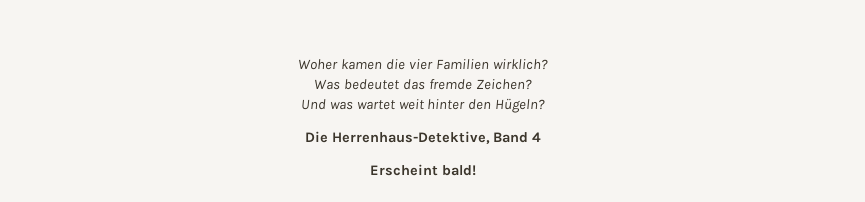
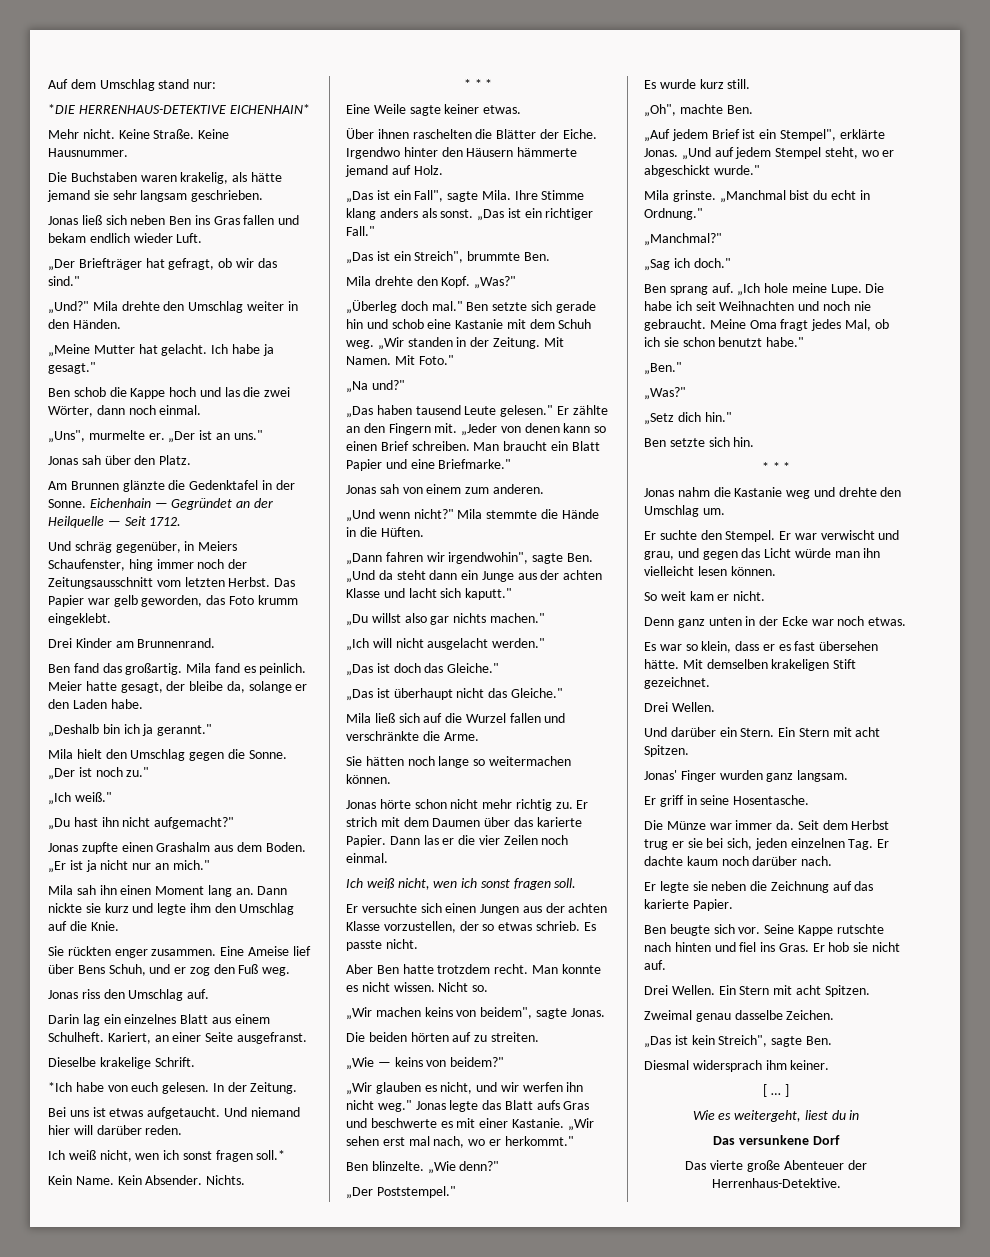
[298,59,548,70] [314,79,532,90] [300,98,546,113] [304,131,542,144] [370,164,476,176] Woher kamen die vier Familien wirklich? // Was bedeutet das fremde Zeichen? // Und was wartet weit hinter den Hügeln? // Die Herrenhaus-Detektive, Band 4 // Erscheint bald! -> [48,79,217,91] [48,104,310,114] [48,129,230,139] [48,148,128,157] [48,172,282,184] [47,190,264,202] [48,215,300,225] [48,233,203,243] [48,258,277,271] [48,276,80,286] [48,301,298,314] [48,319,121,329] [48,344,274,357] [48,362,96,374] [48,387,291,399] [48,405,202,417] [48,430,263,443] [48,455,192,465] [48,480,295,492] [48,498,273,510] [48,516,182,528] [48,541,238,553] [48,559,248,571] [48,577,296,589] [48,595,298,607] [48,613,111,625] [48,638,216,648] [48,663,307,675] [48,681,308,693] [48,699,143,709] [48,724,213,737] [48,749,287,761] [48,767,150,780] [48,792,112,805] [48,817,235,830] [48,842,306,854] [48,860,210,873] [48,885,288,897] [48,903,295,915] [48,921,119,931] [48,946,311,958] [48,964,291,976] [48,989,210,1001] [48,1014,270,1026] [48,1032,307,1044] [48,1057,195,1069] [48,1082,298,1094] [48,1107,300,1119] [48,1125,183,1135] [48,1150,286,1162] [48,1175,246,1185] [463,79,493,89] [346,104,522,116] [346,128,597,139] [346,147,578,159] [345,165,443,177] [346,190,585,203] [346,208,594,221] [346,226,375,236] [346,251,550,264] [346,276,517,289] [346,300,596,314] [346,319,592,329] [346,337,564,350] [346,355,454,365] [346,380,405,393] [346,405,608,418] [346,423,607,436] [346,441,600,451] [346,459,512,471] [346,484,544,494] [346,509,599,522] [346,527,424,537] [346,552,593,565] [346,570,603,583] [346,588,513,600] [346,613,545,626] [346,638,546,651] [346,663,500,676] [346,688,563,701] [346,713,566,723] [346,731,479,741] [346,756,571,768] [346,774,391,784] [346,799,589,811] [346,817,582,827] [346,835,569,847] [346,853,388,863] [346,878,577,890] [346,903,608,915] [346,921,596,933] [346,939,418,951] [346,964,601,974] [346,982,489,992] [346,1007,605,1020] [346,1032,539,1042] [346,1057,505,1070] [346,1082,584,1095] [346,1100,590,1112] [346,1118,594,1131] [346,1136,574,1148] [346,1161,500,1174] [346,1186,456,1199] [644,79,751,89] [644,104,753,117] [644,129,885,142] [644,147,895,160] [644,165,760,177] [644,190,870,203] [644,208,703,220] [644,233,722,246] [644,258,731,271] [644,283,885,296] [644,301,871,311] [644,319,889,331] [644,337,805,347] [644,362,682,375] [644,387,686,400] [644,412,732,425] [644,437,755,447] [761,462,791,472] [644,487,902,499] [644,505,725,517] [644,530,900,542] [644,548,881,560] [644,566,776,576] [644,591,766,601] [644,616,907,628] [644,641,879,653] [644,659,857,671] [644,677,710,689] [644,702,715,712] [644,727,881,737] [644,745,689,757] [644,770,849,782] [644,795,810,807] [644,820,890,830] [644,838,890,850] [644,856,833,866] [644,881,874,893] [644,899,733,911] [644,924,884,936] [644,942,901,952] [644,960,666,970] [644,985,870,997] [644,1010,835,1022] [644,1035,832,1048] [644,1060,830,1072] [763,1084,789,1097] [692,1110,860,1122] [713,1135,840,1145] [685,1160,867,1172] [711,1178,841,1188] Auf dem Umschlag stand nur: // *DIE HERRENHAUS-DETEKTIVE EICHENHAIN* // Mehr nicht. Keine Straße. Keine Hausnummer. // Die Buchstaben waren krakelig, als hätte jemand sie sehr langsam geschrieben. // Jonas ließ sich neben Ben ins Gras fallen und bekam endlich wieder Luft. // „Der Briefträger hat gefragt, ob wir das sind." // „Und?" Mila drehte den Umschlag weiter in den Händen. // „Meine Mutter hat gelacht. Ich habe ja gesagt." // Ben schob die Kappe hoch und las die zwei Wörter, dann noch einmal. // „Uns", murmelte er. „Der ist an uns." // Jonas sah über den Platz. // Am Brunnen glänzte die Gedenktafel in der Sonne. Eichenhain — Gegründet an der Heilquelle — Seit 1712. // Und schräg gegenüber, in Meiers Schaufenster, hing immer noch der Zeitungsausschnitt vom letzten Herbst. Das Papier war gelb geworden, das Foto krumm eingeklebt. // Drei Kinder am Brunnenrand. // Ben fand das großartig. Mila fand es peinlich. Meier hatte gesagt, der bleibe da, solange er den Laden habe. // „Deshalb bin ich ja gerannt." // Mila hielt den Umschlag gegen die Sonne. „Der ist noch zu." // „Ich weiß." // „Du hast ihn nicht aufgemacht?" // Jonas zupfte einen Grashalm aus dem Boden. „Er ist ja nicht nur an mich." // Mila sah ihn einen Moment lang an. Dann nickte sie kurz und legte ihm den Umschlag auf die Knie. // Sie rückten enger zusammen. Eine Ameise lief über Bens Schuh, und er zog den Fuß weg. // Jonas riss den Umschlag auf. // Darin lag ein einzelnes Blatt aus einem Schulheft. Kariert, an einer Seite ausgefranst. // Dieselbe krakelige Schrift. // *Ich habe von euch gelesen. In der Zeitung. // Bei uns ist etwas aufgetaucht. Und niemand hier will darüber reden. // Ich weiß nicht, wen ich sonst fragen soll.* // Kein Name. Kein Absender. Nichts. // * * * // Eine Weile sagte keiner etwas. // Über ihnen raschelten die Blätter der Eiche. Irgendwo hinter den Häusern hämmerte jemand auf Holz. // „Das ist ein Fall", sagte Mila. Ihre Stimme klang anders als sonst. „Das ist ein richtiger Fall." // „Das ist ein Streich", brummte Ben. // Mila drehte den Kopf. „Was?" // „Überleg doch mal." Ben setzte sich gerade hin und schob eine Kastanie mit dem Schuh weg. „Wir standen in der Zeitung. Mit Namen. Mit Foto." // „Na und?" // „Das haben tausend Leute gelesen." Er zählte an den Fingern mit. „Jeder von denen kann so einen Brief schreiben. Man braucht ein Blatt Papier und eine Briefmarke." // Jonas sah von einem zum anderen. // „Und wenn nicht?" Mila stemmte die Hände in die Hüften. // „Dann fahren wir irgendwohin", sagte Ben. „Und da steht dann ein Junge aus der achten Klasse und lacht sich kaputt." // „Du willst also gar nichts machen." // „Ich will nicht ausgelacht werden." // „Das ist doch das Gleiche." // „Das ist überhaupt nicht das Gleiche." // Mila ließ sich auf die Wurzel fallen und verschränkte die Arme. // Sie hätten noch lange so weitermachen können. // Jonas hörte schon nicht mehr richtig zu. Er strich mit dem Daumen über das karierte Papier. Dann las er die vier Zeilen noch einmal. // Ich weiß nicht, wen ich sonst fragen soll. // Er versuchte sich einen Jungen aus der achten Klasse vorzustellen, der so etwas schrieb. Es passte nicht. // Aber Ben hatte trotzdem recht. Man konnte es nicht wissen. Nicht so. // „Wir machen keins von beidem", sagte Jonas. // Die beiden hörten auf zu streiten. // „Wie — keins von beidem?" // „Wir glauben es nicht, und wir werfen ihn nicht weg." Jonas legte das Blatt aufs Gras und beschwerte es mit einer Kastanie. „Wir sehen erst mal nach, wo er herkommt." // Ben blinzelte. „Wie denn?" // „Der Poststempel." // Es wurde kurz still. // „Oh", machte Ben. // „Auf jedem Brief ist ein Stempel", erklärte Jonas. „Und auf jedem Stempel steht, wo er abgeschickt wurde." // Mila grinste. „Manchmal bist du echt in Ordnung." // „Manchmal?" // „Sag ich doch." // Ben sprang auf. „Ich hole meine Lupe. Die habe ich seit Weihnachten und noch nie gebraucht. Meine Oma fragt jedes Mal, ob ich sie schon benutzt habe." // „Ben." // „Was?" // „Setz dich hin." // Ben setzte sich hin. // * * * // Jonas nahm die Kastanie weg und drehte den Umschlag um. // Er suchte den Stempel. Er war verwischt und grau, und gegen das Licht würde man ihn vielleicht lesen können. // So weit kam er nicht. // Denn ganz unten in der Ecke war noch etwas. // Es war so klein, dass er es fast übersehen hätte. Mit demselben krakeligen Stift gezeichnet. // Drei Wellen. // Und darüber ein Stern. Ein Stern mit acht Spitzen. // Jonas' Finger wurden ganz langsam. // Er griff in seine Hosentasche. // Die Münze war immer da. Seit dem Herbst trug er sie bei sich, jeden einzelnen Tag. Er dachte kaum noch darüber nach. // Er legte sie neben die Zeichnung auf das karierte Papier. // Ben beugte sich vor. Seine Kappe rutschte nach hinten und fiel ins Gras. Er hob sie nicht auf. // Drei Wellen. Ein Stern mit acht Spitzen. // Zweimal genau dasselbe Zeichen. // „Das ist kein Streich", sagte Ben. // Diesmal widersprach ihm keiner. // [ … ] // Wie es weitergeht, liest du in // Das versunkene Dorf // Das vierte große Abenteuer der Herrenhaus-Detektive.

